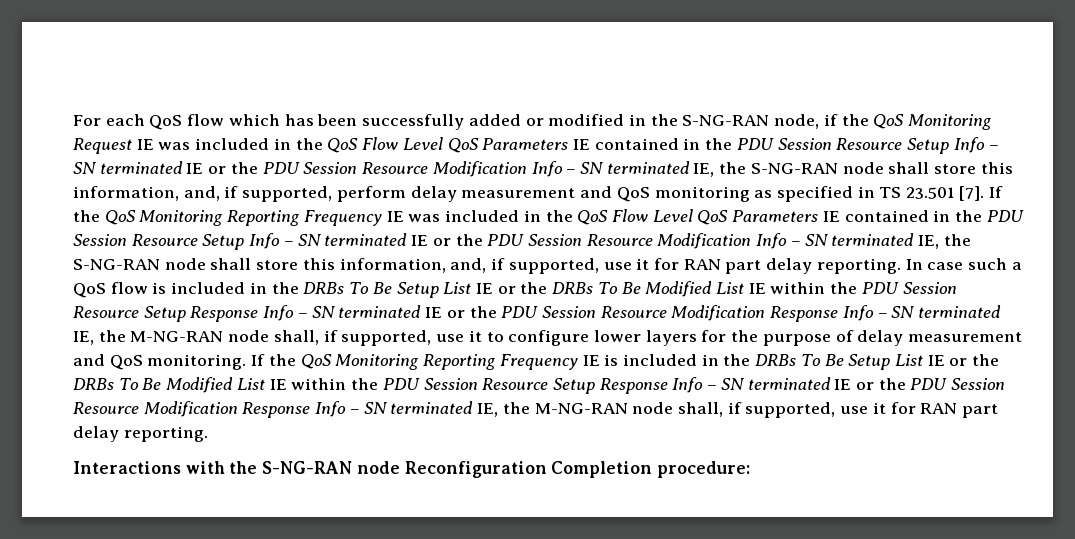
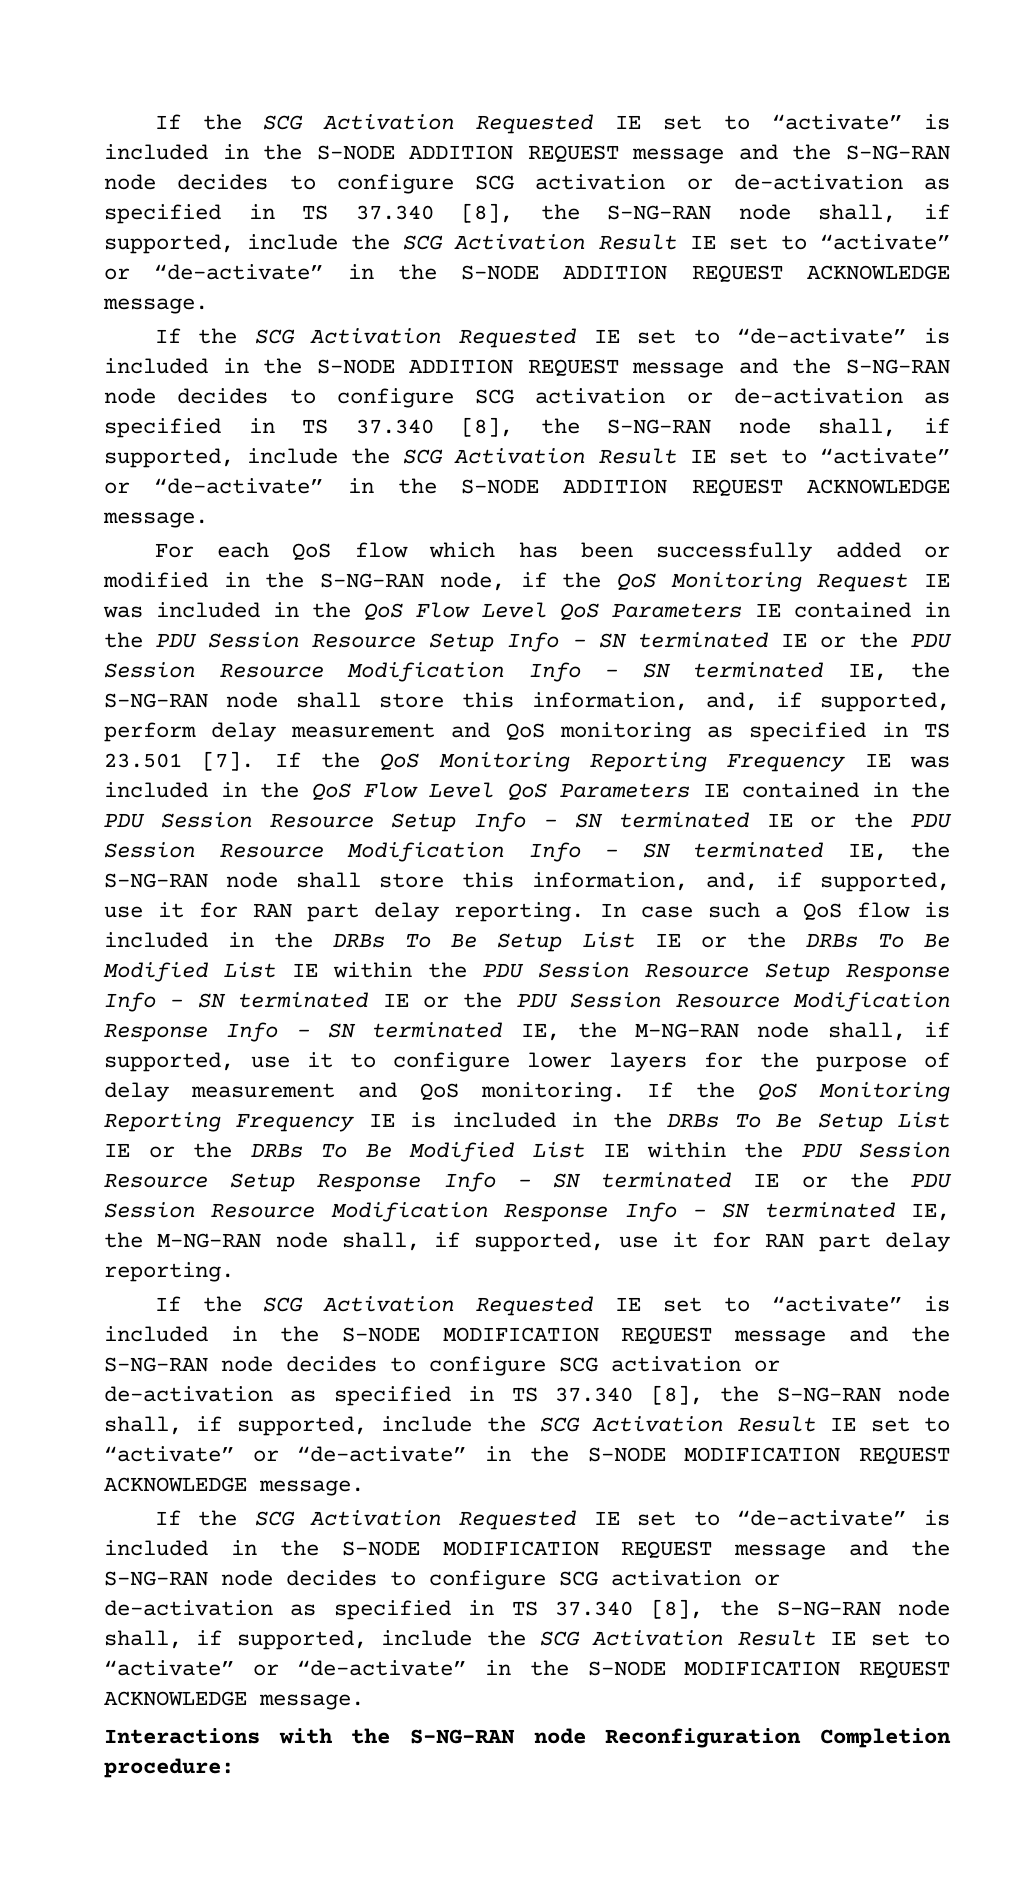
(73, 120) none -> [154,114,950,134] [104,144,950,164] [104,174,950,194] [104,203,950,224] [104,234,950,254] [104,264,950,283] [103,298,208,314] [154,328,950,348] [104,358,950,378] [104,388,950,408] [104,417,950,438] [104,448,950,468] [104,478,950,497] [103,512,208,528] If the SCG Activation Requested IE set to “activate” is included in the S-NODE ADDITION REQUEST message and the S-NG-RAN node decides to configure SCG activation or de-activation as specified in TS 37.340 [8], the S-NG-RAN node shall, if supported, include the SCG Activation Result IE set to “activate” or “de-activate” in the S-NODE ADDITION REQUEST ACKNOWLEDGE message. // If the SCG Activation Requested IE set to “de-activate” is included in the S-NODE ADDITION REQUEST message and the S-NG-RAN node decides to configure SCG activation or de-activation as specified in TS 37.340 [8], the S-NG-RAN node shall, if supported, include the SCG Activation Result IE set to “activate” or “de-activate” in the S-NODE ADDITION REQUEST ACKNOWLEDGE message. //
(208, 434) none -> [154,1296,950,1316] [104,1326,950,1346] [104,1356,780,1376] [104,1385,951,1406] [104,1416,950,1436] [104,1446,950,1465] [104,1477,364,1496] [154,1510,950,1530] [104,1540,950,1560] [104,1570,780,1590] [104,1599,951,1620] [104,1630,950,1650] [104,1660,950,1679] [104,1691,364,1710] // If the SCG Activation Requested IE set to “activate” is included in the S-NODE MODIFICATION REQUEST message and the S-NG-RAN node decides to configure SCG activation or de-activation as specified in TS 37.340 [8], the S-NG-RAN node shall, if supported, include the SCG Activation Result IE set to “activate” or “de-activate” in the S-NODE MODIFICATION REQUEST ACKNOWLEDGE message. // If the SCG Activation Requested IE set to “de-activate” is included in the S-NODE MODIFICATION REQUEST message and the S-NG-RAN node decides to configure SCG activation or de-activation as specified in TS 37.340 [8], the S-NG-RAN node shall, if supported, include the SCG Activation Result IE set to “activate” or “de-activate” in the S-NODE MODIFICATION REQUEST ACKNOWLEDGE message.

